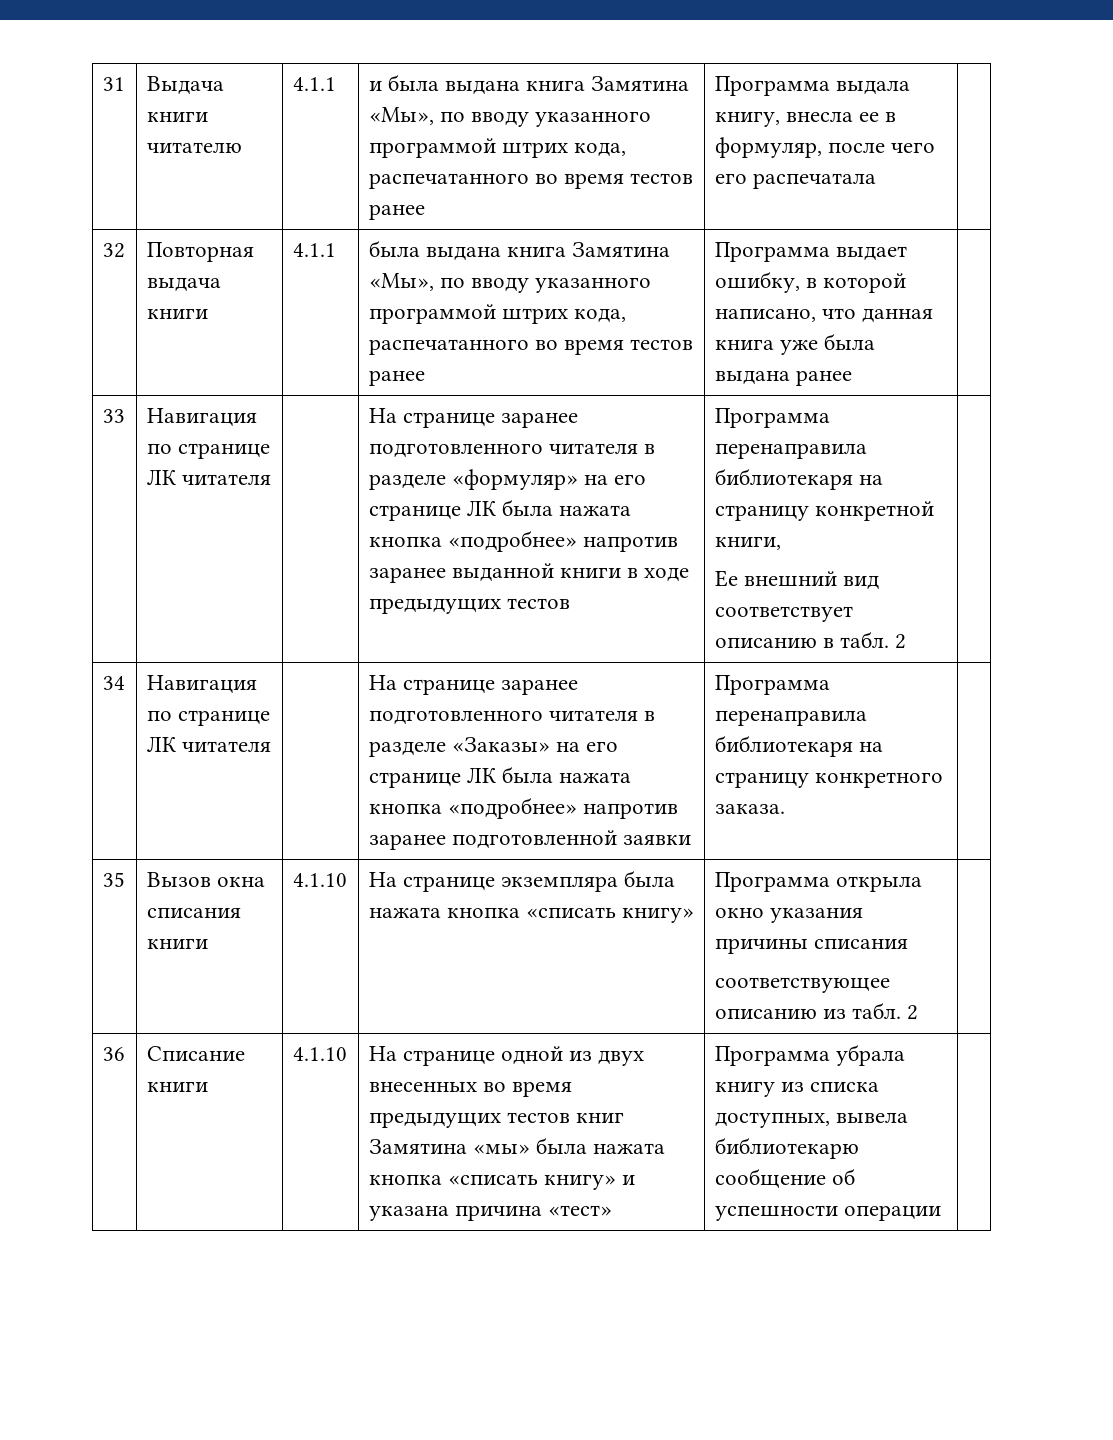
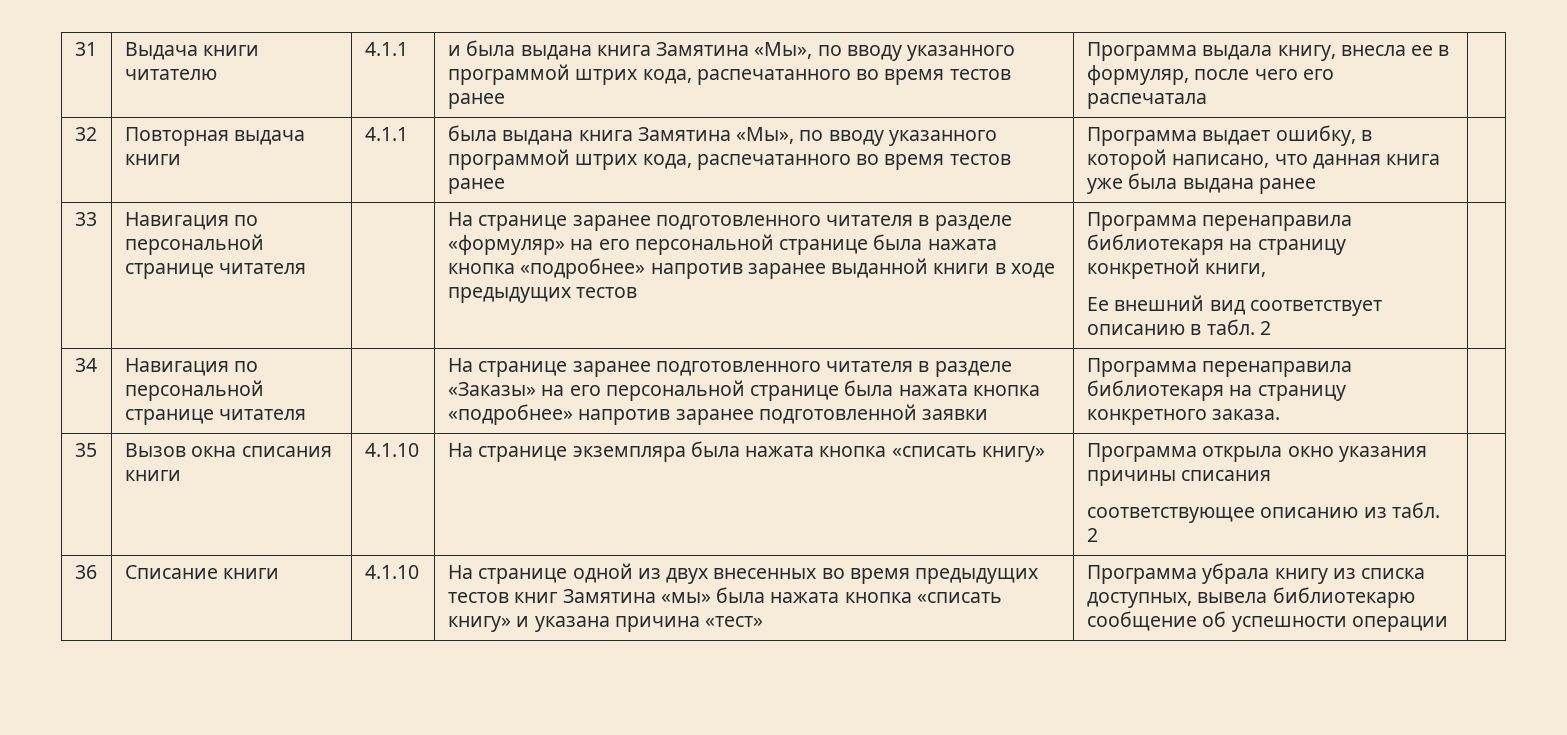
[177,443,270,459] [146,469,176,485] странице ЛК -> [124,234,264,255] [124,263,214,279] персональной странице
[368,500,496,521] странице ЛК -> [634,234,869,255] персональной странице
[177,710,270,726] [146,736,176,752] странице ЛК -> [124,380,264,401] [124,409,214,425] персональной странице
[368,767,496,788] странице ЛК -> [605,380,840,401] персональной странице

